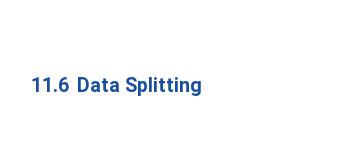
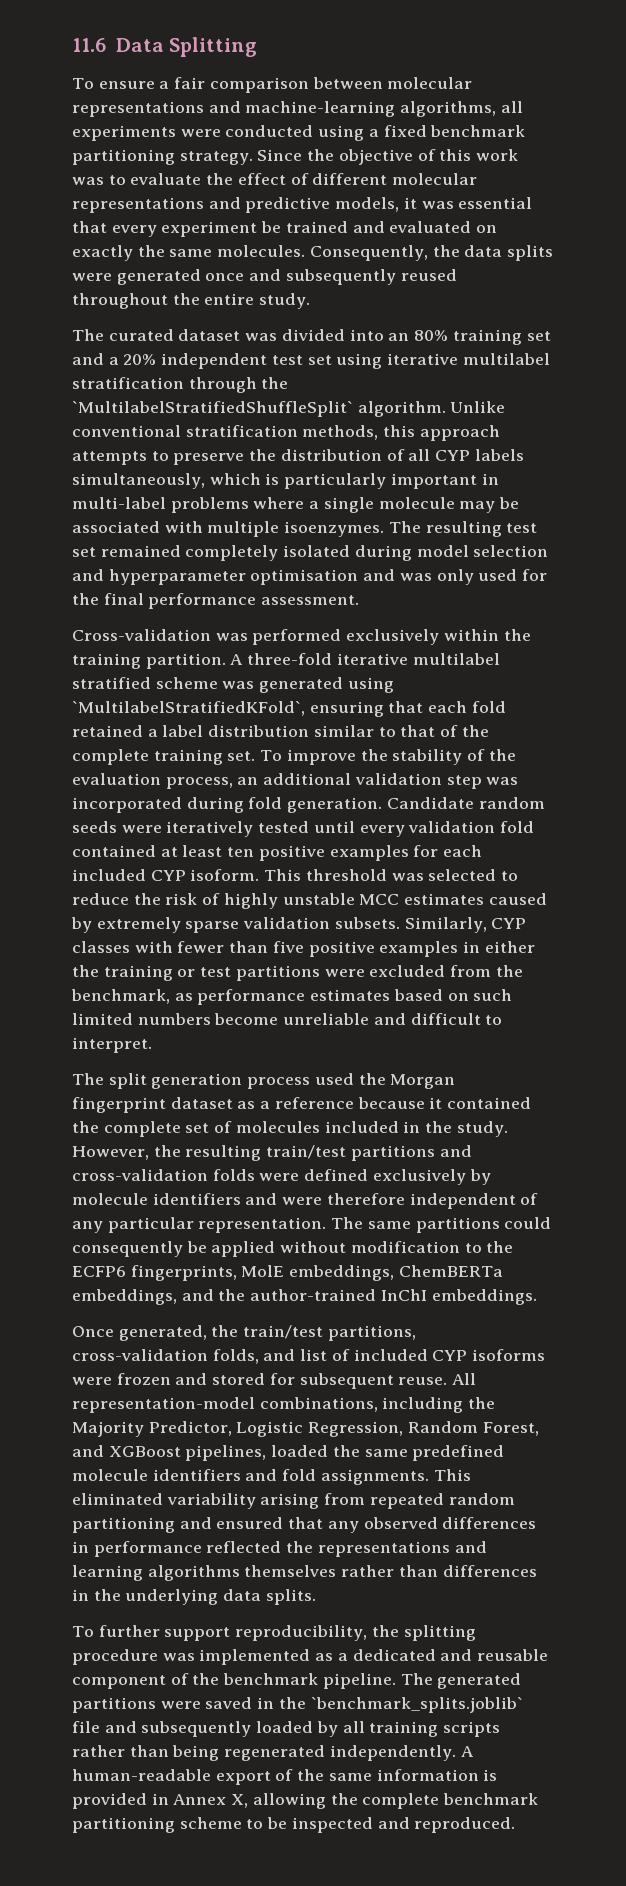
(202, 86) none -> [72,77,473,93] [72,101,523,117] [72,125,526,141] [72,149,519,165] [72,173,478,185] [72,197,533,213] [72,221,498,237] [72,245,554,261] [72,269,457,285] [72,293,311,309] [72,329,551,345] [72,353,550,369] [72,377,289,393] [72,401,506,417] [72,425,500,441] [72,449,524,465] [72,473,499,489] [72,497,520,513] [72,521,538,537] [72,545,549,561] [72,569,548,585] [72,593,360,609] [72,629,531,645] [72,653,500,669] [72,677,394,693] [72,701,506,717] [72,725,489,737] [72,749,516,765] [72,773,519,789] [72,797,545,813] [72,821,535,837] [72,845,483,861] [72,869,519,881] [72,893,547,909] [71,917,527,933] [72,941,535,957] [72,965,523,981] [71,989,513,1005] [72,1013,503,1025] [72,1037,152,1053] [72,1073,456,1089] [72,1097,532,1113] [72,1121,508,1137] [72,1145,472,1161] [72,1169,491,1185] [72,1193,539,1209] [72,1217,552,1233] [72,1241,514,1257] [72,1265,503,1281] [72,1289,537,1305] [72,1325,416,1341] [72,1349,546,1364] [72,1373,477,1389] [72,1397,496,1413] [72,1421,539,1437] [72,1445,505,1461] [72,1469,471,1485] [72,1493,515,1509] [72,1517,537,1533] [72,1541,487,1557] [72,1565,537,1581] [72,1589,316,1605] [72,1625,476,1641] [72,1649,549,1665] [72,1673,522,1689] [72,1697,523,1713] [72,1721,501,1737] [72,1745,474,1761] [72,1769,498,1785] [72,1793,539,1809] [72,1817,516,1833] // To ensure a fair comparison between molecular representations and machine-learning algorithms, all experiments were conducted using a fixed benchmark partitioning strategy. Since the objective of this work was to evaluate the effect of different molecular representations and predictive models, it was essential that every experiment be trained and evaluated on exactly the same molecules. Consequently, the data splits were generated once and subsequently reused throughout the entire study. // The curated dataset was divided into an 80% training set and a 20% independent test set using iterative multilabel stratification through the `MultilabelStratifiedShuffleSplit` algorithm. Unlike conventional stratification methods, this approach attempts to preserve the distribution of all CYP labels simultaneously, which is particularly important in multi-label problems where a single molecule may be associated with multiple isoenzymes. The resulting test set remained completely isolated during model selection and hyperparameter optimisation and was only used for the final performance assessment. // Cross-validation was performed exclusively within the training partition. A three-fold iterative multilabel stratified scheme was generated using `MultilabelStratifiedKFold`, ensuring that each fold retained a label distribution similar to that of the complete training set. To improve the stability of the evaluation process, an additional validation step was incorporated during fold generation. Candidate random seeds were iteratively tested until every validation fold contained at least ten positive examples for each included CYP isoform. This threshold was selected to reduce the risk of highly unstable MCC estimates caused by extremely sparse validation subsets. Similarly, CYP classes with fewer than five positive examples in either the training or test partitions were excluded from the benchmark, as performance estimates based on such limited numbers become unreliable and difficult to interpret. // The split generation process used the Morgan fingerprint dataset as a reference because it contained the complete set of molecules included in the study. However, the resulting train/test partitions and cross-validation folds were defined exclusively by molecule identifiers and were therefore independent of any particular representation. The same partitions could consequently be applied without modification to the ECFP6 fingerprints, MolE embeddings, ChemBERTa embeddings, and the author-trained InChI embeddings. // Once generated, the train/test partitions, cross-validation folds, and list of included CYP isoforms were frozen and stored for subsequent reuse. All representation-model combinations, including the Majority Predictor, Logistic Regression, Random Forest, and XGBoost pipelines, loaded the same predefined molecule identifiers and fold assignments. This eliminated variability arising from repeated random partitioning and ensured that any observed differences in performance reflected the representations and learning algorithms themselves rather than differences in the underlying data splits. // To further support reproducibility, the splitting procedure was implemented as a dedicated and reusable component of the benchmark pipeline. The generated partitions were saved in the `benchmark_splits.joblib` file and subsequently loaded by all training scripts rather than being regenerated independently. A human-readable export of the same information is provided in Annex X, allowing the complete benchmark partitioning scheme to be inspected and reproduced.

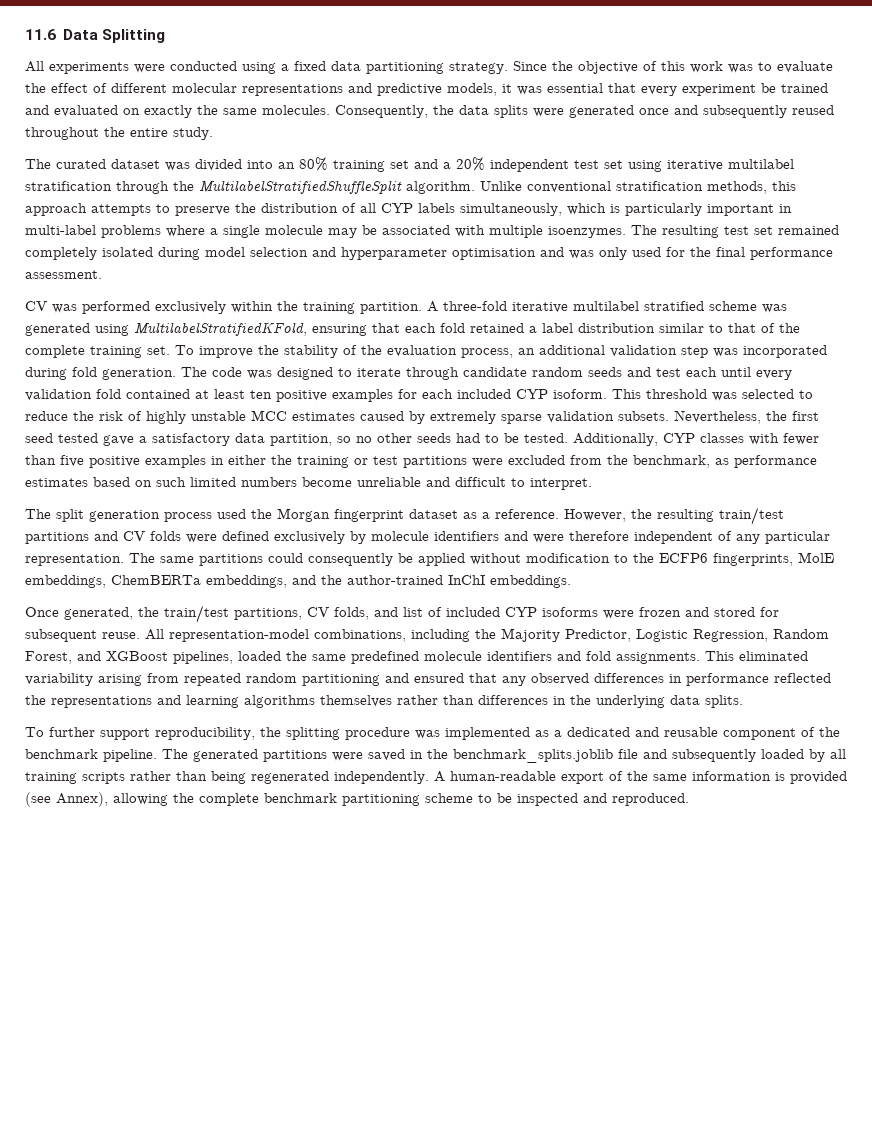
[72,77,473,93] [72,101,523,117] To ensure a fair comparison between molecular representations and machine-learning algorithms, all -> [25,61,44,72] All
[430,125,526,137] benchmark -> [331,61,361,71] data
[72,401,353,417] `MultilabelStratifiedShuffleSplit` -> [199,180,402,194] MultilabelStratifiedShuffleSplit
[72,629,211,641] Cross-validation -> [25,301,47,311] CV
[72,701,305,716] `MultilabelStratifiedKFold`, -> [134,322,307,336] MultilabelStratifiedKFold,
[386,797,545,809] [72,821,310,837] Candidate random seeds were iteratively tested -> [181,367,717,380] The code was designed to iterate through candidate random seeds and test each
[404,917,487,933] Similarly, -> [674,410,819,424] [25,433,658,446] Nevertheless, the first seed tested gave a satisfactory data partition, so no other seeds had to be tested. Additionally,
[274,1097,532,1109] [72,1121,508,1137] reference because it contained the complete set of molecules included in the study. -> [495,509,559,519] reference.
[72,1169,208,1181] cross-validation -> [123,531,145,541] CV
[72,1349,208,1361] cross-validation -> [307,607,329,617] CV
[310,1697,523,1713] `benchmark_splits.joblib` -> [453,749,613,763] benchmark_splits.joblib
[151,1793,249,1808] in Annex X, -> [25,792,108,807] (see Annex),

